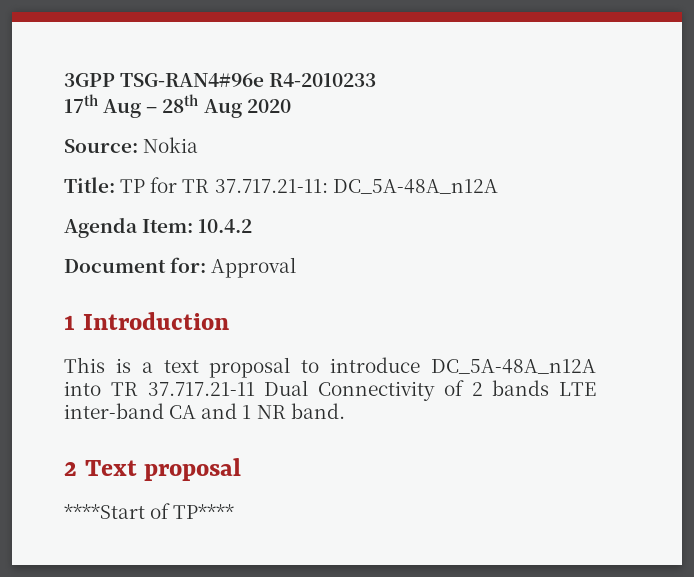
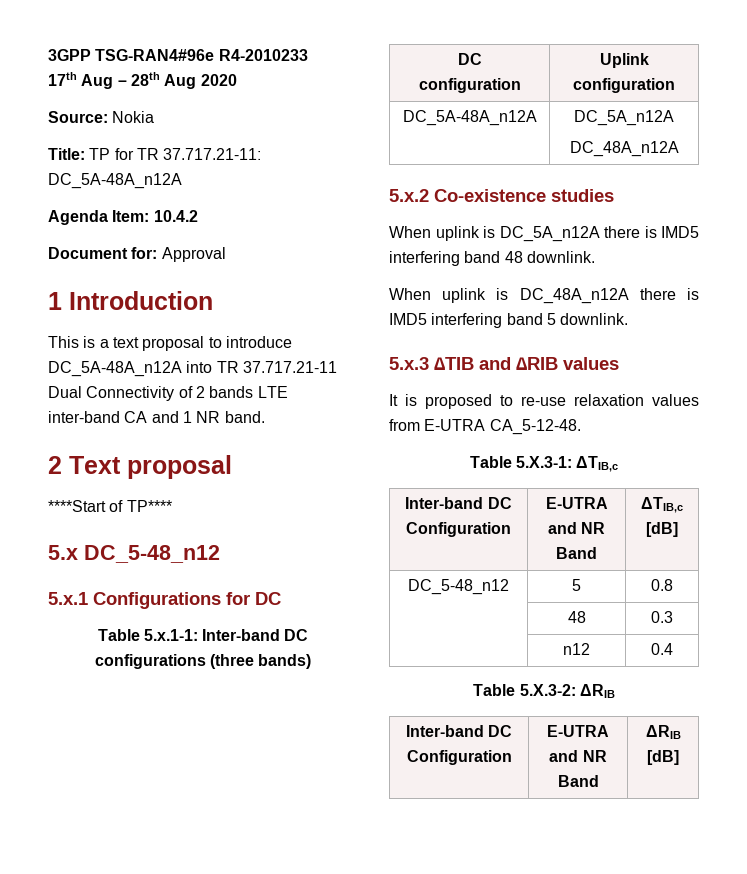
(235, 511) none -> [48,545,220,563] [48,592,281,609] [97,629,309,641] [94,654,312,669] [457,53,482,65] [418,78,521,93] [599,53,649,68] [573,78,675,93] [402,110,537,126] [574,110,674,126] [569,141,679,157] [389,189,614,202] [389,226,699,242] [389,251,595,266] [389,288,699,304] [389,313,629,328] [389,357,619,370] [389,394,699,409] [389,419,581,435] [469,456,619,472] [405,497,512,509] [406,522,511,537] [545,497,608,509] [547,522,606,534] [556,547,597,559] [641,497,683,513] [646,522,678,537] [408,579,509,595] [572,579,581,591] [651,579,673,591] [567,611,586,623] [651,611,673,623] [563,643,590,655] [651,643,673,655] [473,684,615,698] [405,725,513,737] [406,750,512,765] [547,725,609,737] [549,750,607,762] [557,775,599,787] [645,725,681,739] [647,750,679,765] // 5.x DC_5-48_n12 // 5.x.1 Configurations for DC // Table 5.x.1-1: Inter-band DC configurations (three bands) // DC // configuration | Uplink configuration // DC_5A-48A_n12A | DC_5A_n12A // DC_48A_n12A // 5.x.2 Co-existence studies // When uplink is DC_5A_n12A there is IMD5 interfering band 48 downlink. // When uplink is DC_48A_n12A there is IMD5 interfering band 5 downlink. // 5.x.3 ∆TIB and ∆RIB values // It is proposed to re-use relaxation values from E-UTRA CA_5-12-48. // Table 5.X.3-1: ΔTIB,c // Inter-band DC Configuration | E-UTRA and NR Band | ΔTIB,c [dB] // DC_5-48_n12 | 5 | 0.8 // | 48 | 0.3 // | n12 | 0.4 // Table 5.X.3-2: ΔRIB // Inter-band DC Configuration | E-UTRA and NR Band | ΔRIB [dB]

